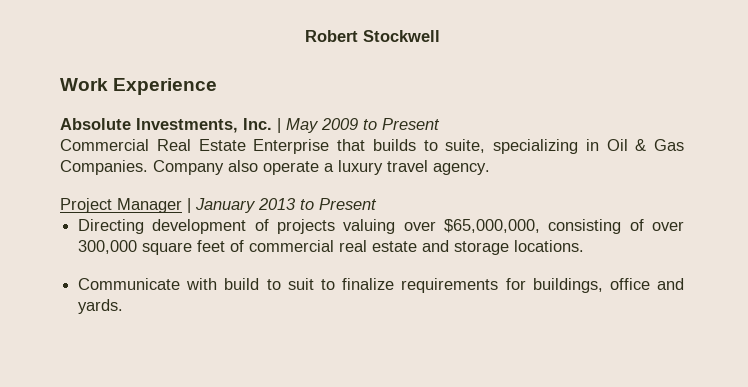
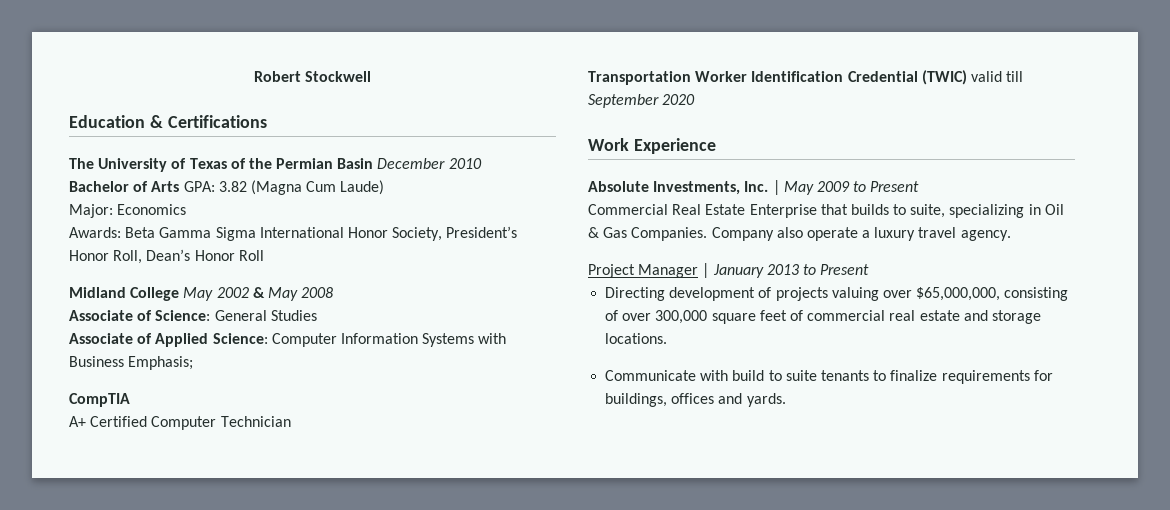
(440, 36) none -> [69,115,267,128] [69,158,482,172] [69,180,385,195] [69,204,187,218] [69,226,518,241] [69,249,264,264] [69,287,334,301] [69,310,317,321] [69,333,507,347] [69,356,194,370] [69,393,130,407] [69,416,291,430] [588,70,1024,85] [588,94,696,108] // Education & Certifications // The University of Texas of the Permian Basin December 2010 // Bachelor of Arts GPA: 3.82 (Magna Cum Laude) // Major: Economics // Awards: Beta Gamma Sigma International Honor Society, President’s Honor Roll, Dean’s Honor Roll // Midland College May 2002 & May 2008 // Associate of Science: General Studies // Associate of Applied Science: Computer Information Systems with Business Emphasis; // CompTIA // A+ Certified Computer Technician // Transportation Worker Identification Credential (TWIC) valid till September 2020
[287,278,314,290] suit -> [785,370,869,381] suite tenants
[609,278,650,290] office -> [671,393,715,404] offices

